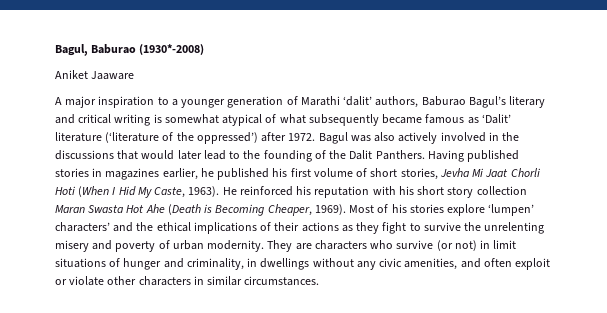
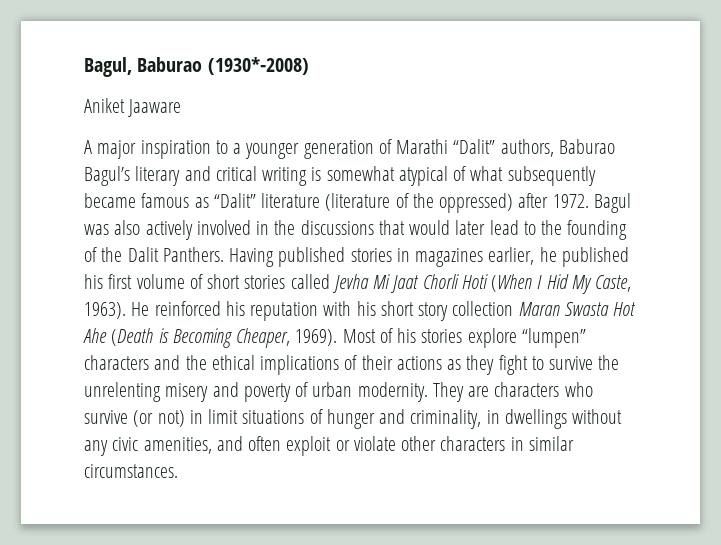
[343,96,373,106] ‘dalit’ -> [453,139,496,154] “Dalit”
[481,114,511,124] [55,132,258,144] ‘Dalit’ literature (‘literature of the oppressed’) -> [213,193,514,213] “Dalit” literature (literature of the oppressed)
[400,168,438,180] stories, -> [244,274,330,289] stories called
[488,204,535,216] [55,222,110,232] ‘lumpen’ characters’ -> [521,328,586,348] [84,355,149,370] “lumpen” characters

